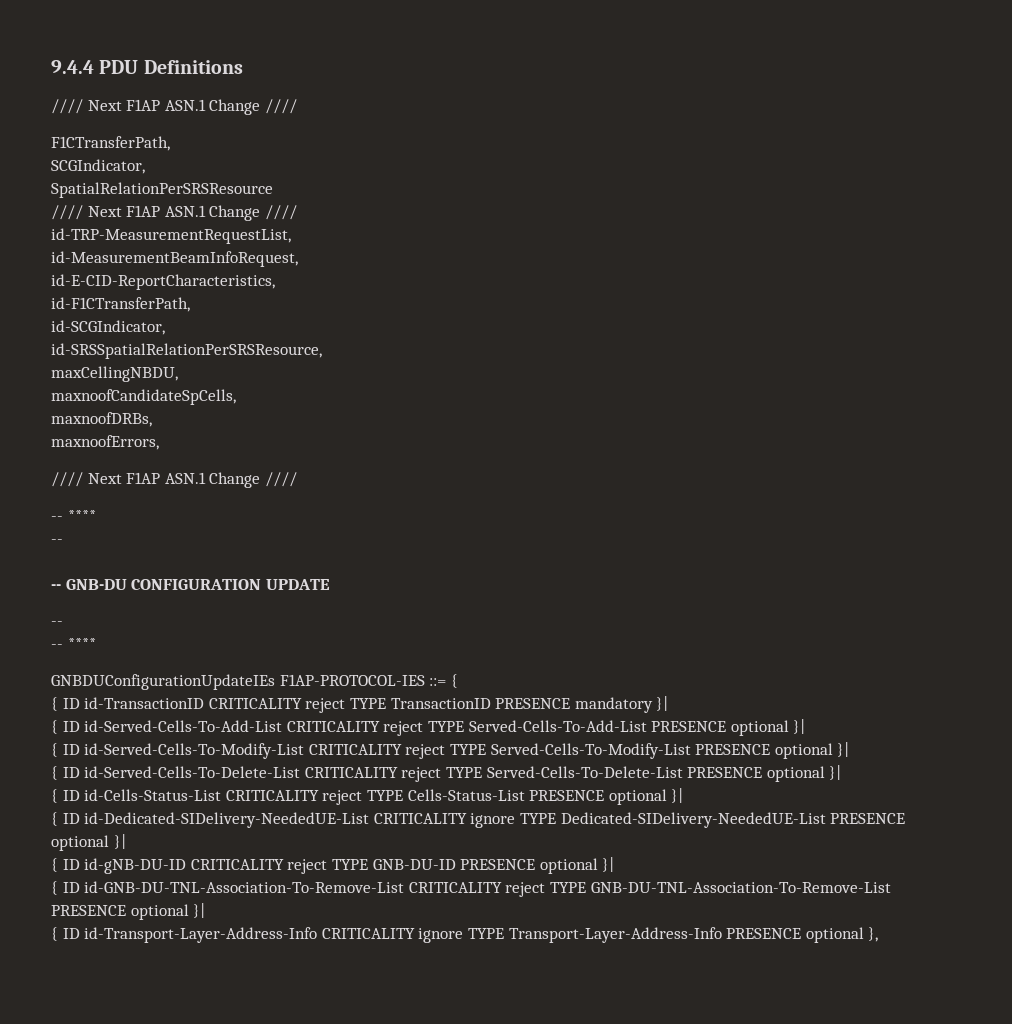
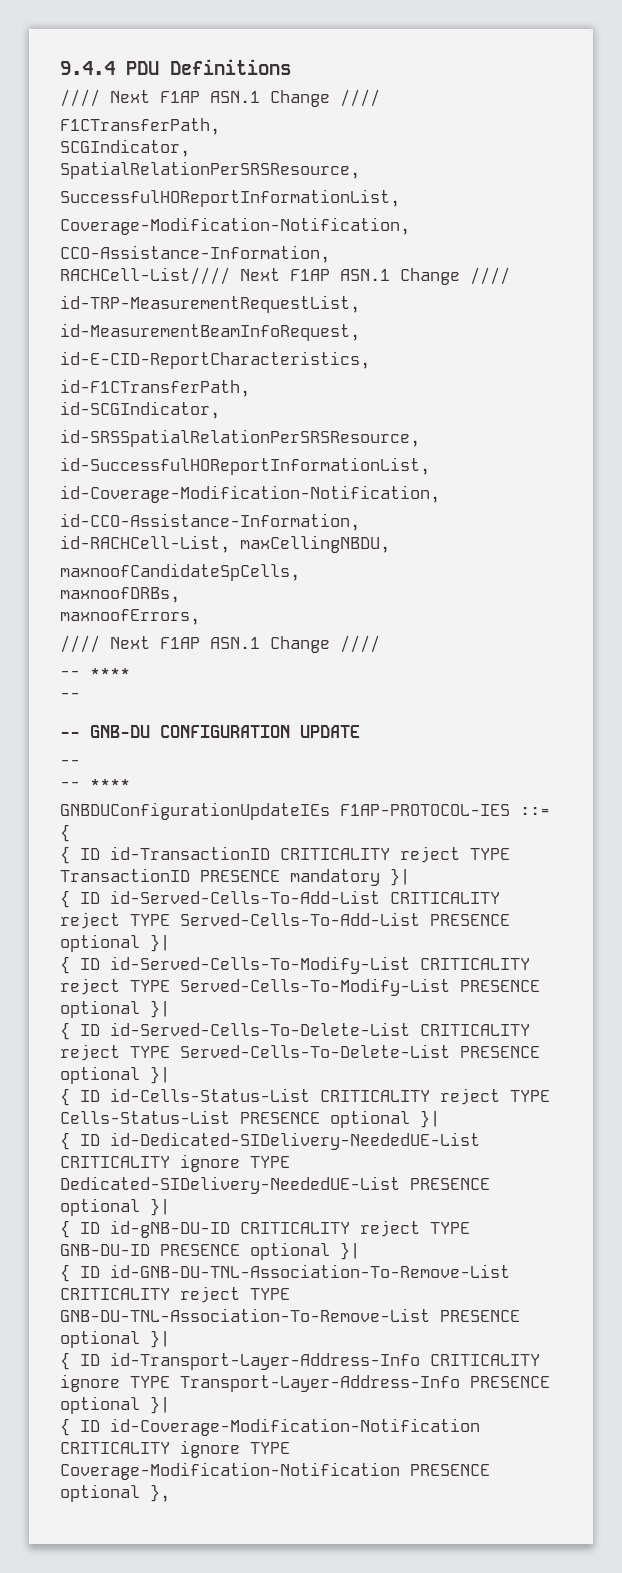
[51,182,273,198] [51,205,83,220] SpatialRelationPerSRSResource // //// -> [60,161,360,179] [60,189,400,207] [60,217,410,235] [60,245,330,263] [60,267,230,285] SpatialRelationPerSRSResource, // SuccessfulHOReportInformationList, // Coverage-Modification-Notification, // CCO-Assistance-Information, // RACHCell-List////
(322, 351) none -> [60,457,430,475] [60,485,440,503] [60,513,360,531] [60,535,230,553] id-SuccessfulHOReportInformationList, // id-Coverage-Modification-Notification, // id-CCO-Assistance-Information, // id-RACHCell-List,
(864, 935) none -> [150,1396,170,1414] [60,1418,480,1436] [60,1440,290,1458] [60,1462,490,1480] [60,1484,140,1502] }| // { ID id-Coverage-Modification-Notification CRITICALITY ignore TYPE Coverage-Modification-Notification PRESENCE optional

